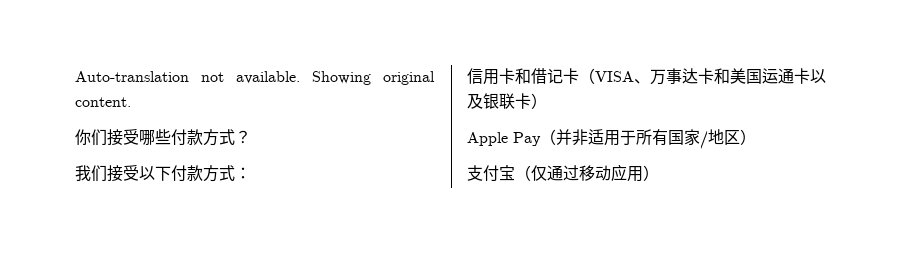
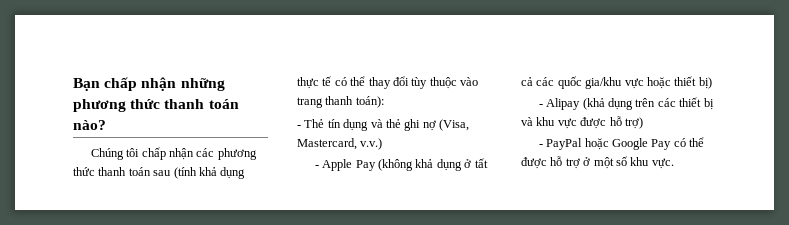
[75,71,435,85] [75,97,131,107] [75,129,251,146] [75,165,251,182] [467,68,826,85] [467,93,547,109] [467,129,756,149] [467,164,659,182] Auto-translation not available. Showing original content. // 你们接受哪些付款方式？ // 我们接受以下付款方式： // 信用卡和借记卡（VISA、万事达卡和美国运通卡以及银联卡） // Apple Pay（并非适用于所有国家/地区） // 支付宝（仅通过移动应用） -> [73,77,225,91] [73,99,239,112] [73,120,106,130] [90,147,257,160] [73,167,246,179] [297,76,478,89] [297,96,384,108] [297,119,469,131] [297,138,383,150] [314,158,488,171] [521,76,712,89] [538,97,714,110] [521,116,643,129] [538,137,705,150] [521,156,674,169] Bạn chấp nhận những phương thức thanh toán nào? // Chúng tôi chấp nhận các phương thức thanh toán sau (tính khả dụng thực tế có thể thay đổi tùy thuộc vào trang thanh toán): // - Thẻ tín dụng và thẻ ghi nợ (Visa, Mastercard, v.v.) // - Apple Pay (không khả dụng ở tất cả các quốc gia/khu vực hoặc thiết bị) // - Alipay (khả dụng trên các thiết bị và khu vực được hỗ trợ) // - PayPal hoặc Google Pay có thể được hỗ trợ ở một số khu vực.

